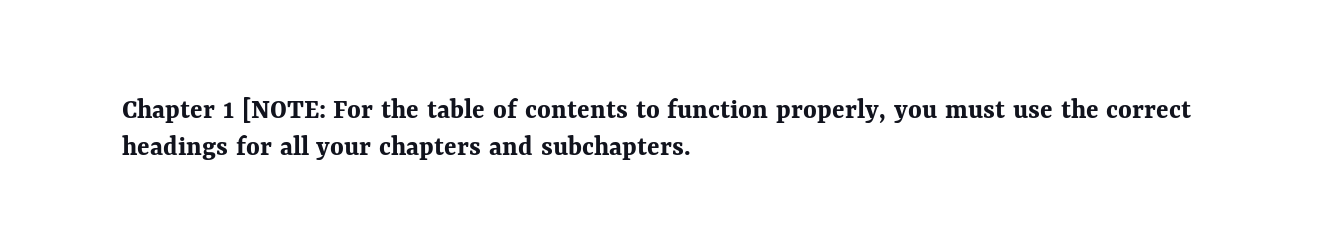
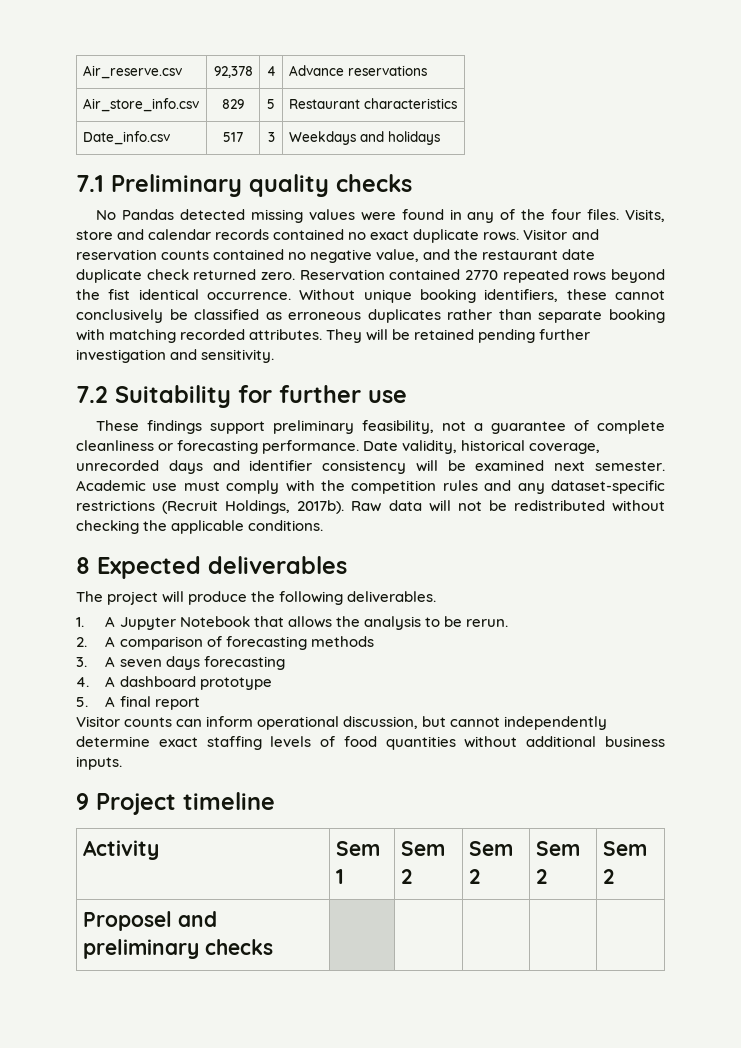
[122,97,1192,124] [122,135,691,160] Chapter 1 [NOTE: For the table of contents to function properly, you must use the correct headings for all your chapters and subchapters. -> [82,65,182,79] [213,66,253,78] [266,66,276,76] [288,65,427,76] [82,98,199,112] [222,99,244,109] [267,99,275,109] [288,98,457,109] [82,131,170,145] [223,132,243,142] [267,132,275,142] [288,131,440,145] [76,174,412,197] [96,209,665,223] [76,229,599,243] [76,249,596,263] [76,269,666,283] [76,289,666,303] [76,309,665,323] [76,329,591,343] [76,349,275,363] [76,385,407,408] [96,420,665,434] [76,440,601,454] [76,460,665,474] [76,480,665,494] [76,500,666,514] [76,520,324,534] [76,556,347,579] [76,591,437,605] [76,616,508,630] [76,636,374,650] [76,656,285,670] [76,676,272,690] [76,696,200,710] [76,716,608,730] [76,736,665,750] [76,756,122,770] [76,792,275,815] [82,840,159,860] [335,841,380,856] [335,869,344,884] [400,841,445,856] [400,869,412,884] [468,841,513,856] [468,869,480,884] [535,841,580,856] [535,869,547,884] [602,841,647,856] [602,869,614,884] [82,911,217,931] [82,939,273,959] Air_reserve.csv | 92,378 | 4 | Advance reservations // Air_store_info.csv | 829 | 5 | Restaurant characteristics // Date_info.csv | 517 | 3 | Weekdays and holidays // 7.1 Preliminary quality checks // No Pandas detected missing values were found in any of the four files. Visits, store and calendar records contained no exact duplicate rows. Visitor and reservation counts contained no negative value, and the restaurant date duplicate check returned zero. Reservation contained 2770 repeated rows beyond the fist identical occurrence. Without unique booking identifiers, these cannot conclusively be classified as erroneous duplicates rather than separate booking with matching recorded attributes. They will be retained pending further investigation and sensitivity. // 7.2 Suitability for further use // These findings support preliminary feasibility, not a guarantee of complete cleanliness or forecasting performance. Date validity, historical coverage, unrecorded days and identifier consistency will be examined next semester. Academic use must comply with the competition rules and any dataset-specific restrictions (Recruit Holdings, 2017b). Raw data will not be redistributed without checking the applicable conditions. // 8 Expected deliverables // The project will produce the following deliverables. // 1. A Jupyter Notebook that allows the analysis to be rerun. // 2. A comparison of forecasting methods // 3. A seven days forecasting // 4. A dashboard prototype // 5. A final report // Visitor counts can inform operational discussion, but cannot independently determine exact staffing levels of food quantities without additional business inputs. // 9 Project timeline // Activity | Sem 1 | Sem 2 | Sem 2 | Sem 2 | Sem 2 // Proposel and preliminary checks | | | | |

